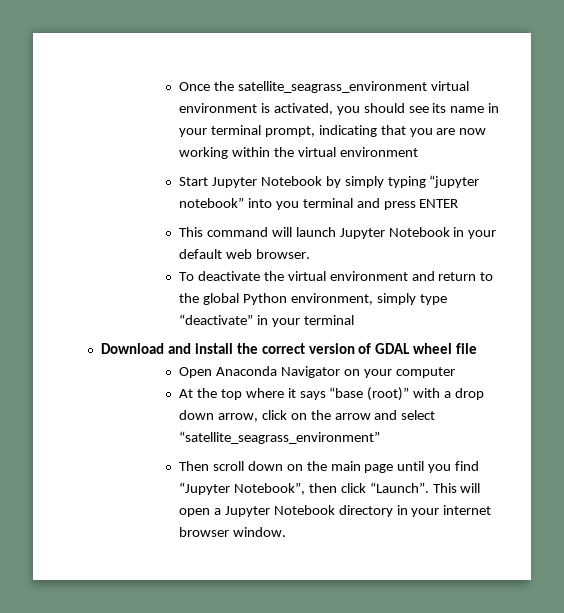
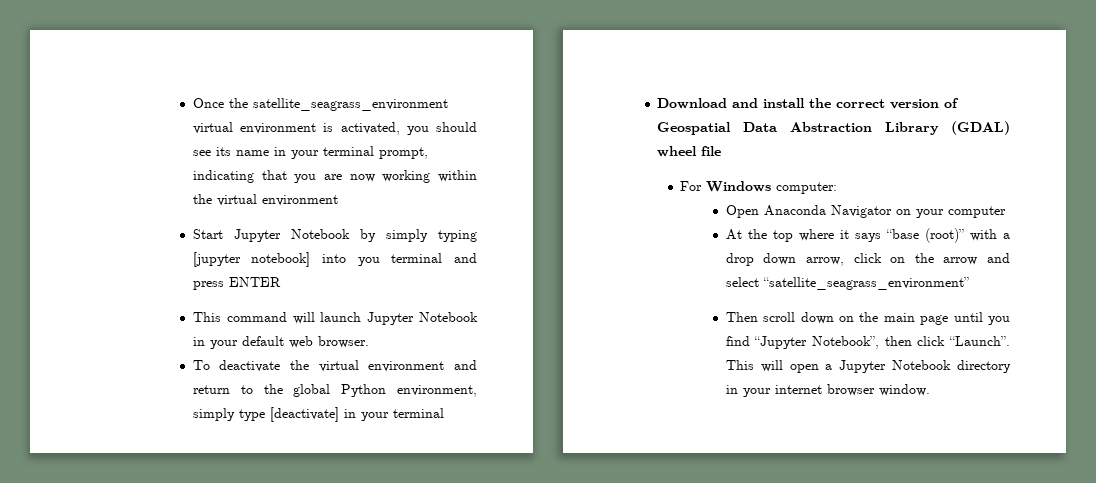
[429,175,480,188] [178,197,244,208] “jupyter notebook” -> [192,252,311,267] [jupyter notebook]
[178,314,253,325] “deactivate” -> [269,407,339,422] [deactivate]
[375,343,411,354] GDAL -> [657,121,1010,135] Geospatial Data Abstraction Library (GDAL)
(478, 348) none -> [680,181,838,194] // For Windows computer:

